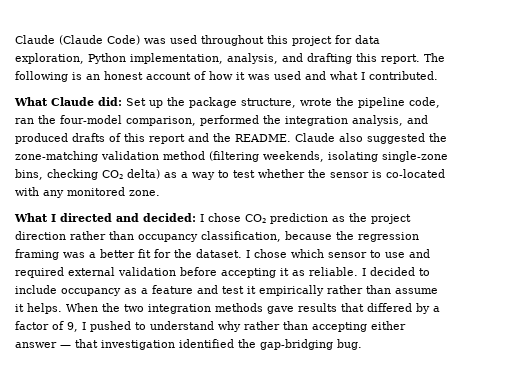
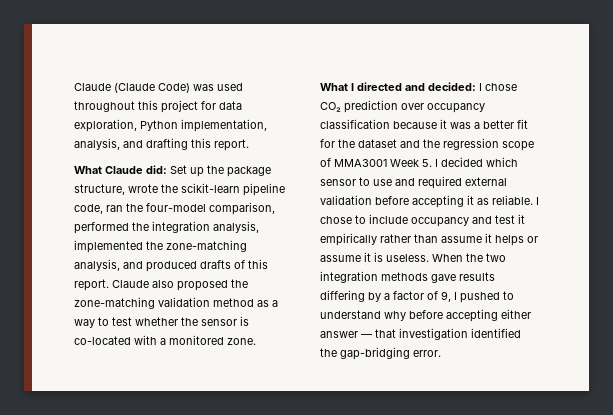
[424,53,445,62] [15,71,438,82] The following is an honest account of how it was used and what I contributed. -> (249, 145) none
(354, 101) none -> [181,183,240,193] scikit-learn
(403, 120) none -> [74,240,247,253] [74,259,120,271] implemented the zone-matching analysis,
[149,133,291,144] report and the README. -> [74,279,109,291] report.
[367,133,425,144] suggested -> [177,280,228,291] proposed
[209,151,448,162] [15,169,160,180] (filtering weekends, isolating single-zone bins, checking CO₂ delta) -> (254, 302) none
[43,190,64,198] any -> [160,338,166,345] a
[332,213,411,224] [15,231,419,242] [15,249,59,260] as the project direction rather than occupancy classification, because the regression framing -> [401,103,485,113] [320,119,447,129] over occupancy classification because it
[196,249,287,258] dataset. I chose -> [358,138,534,151] [320,157,483,167] dataset and the regression scope of MMA3001 Week 5. I decided
[370,267,415,276] decided -> [320,216,352,224] chose
[124,285,193,294] as a feature -> (469, 222) none
[27,303,62,314] helps. -> [495,235,538,246] [320,252,429,262] helps or assume it is useless.
[341,303,412,312] that differed -> [320,290,365,302] differing
[244,321,308,330] rather than -> [409,310,443,319] before
[337,339,362,350] bug. -> [413,350,441,357] error.

